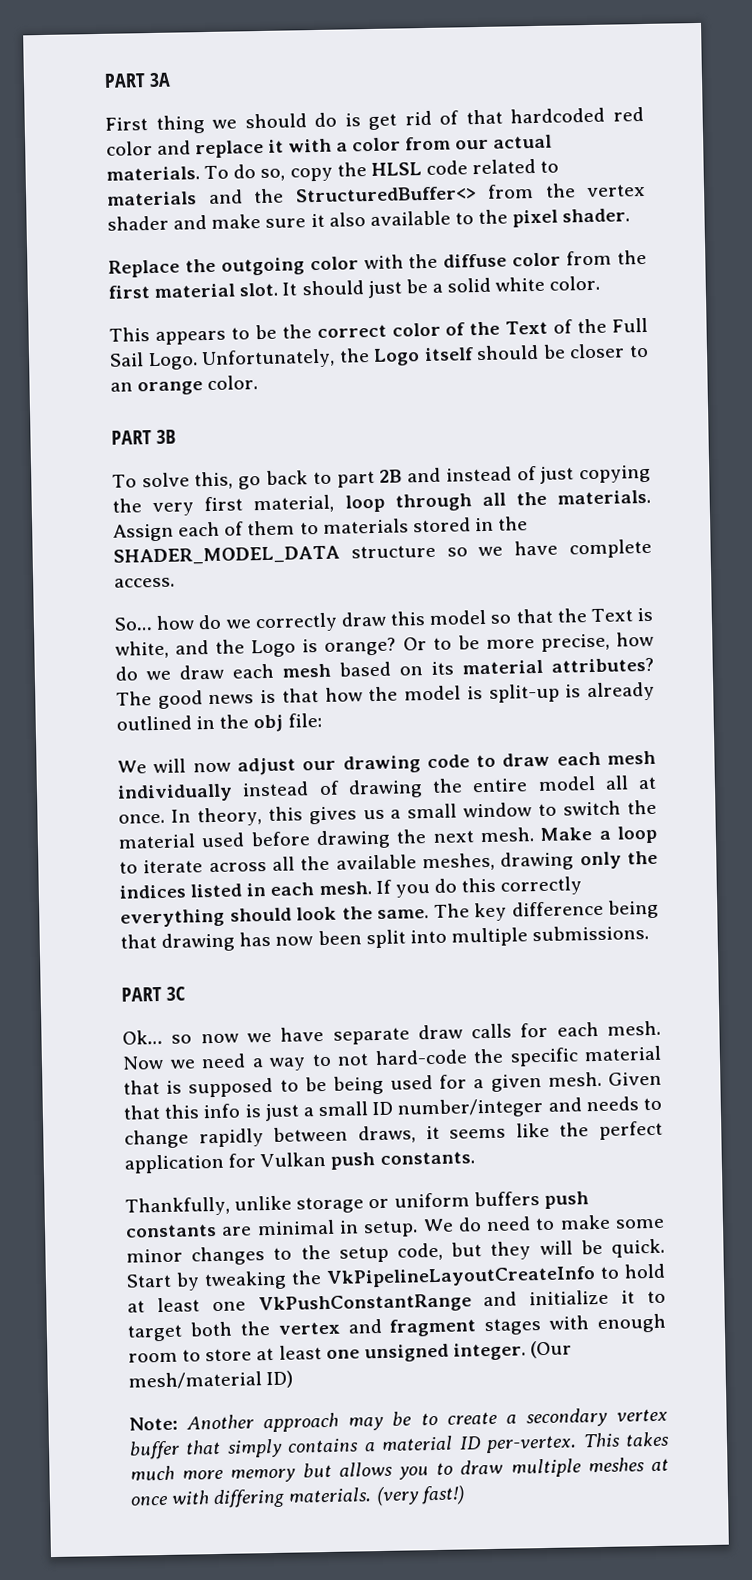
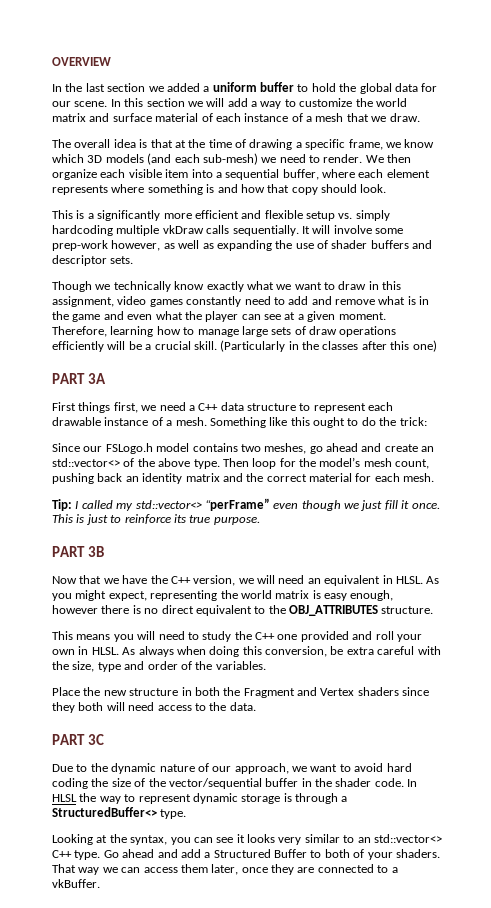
[104,72,172,88] [105,106,644,134] [106,134,553,159] [106,158,560,182] [107,183,646,206] [107,208,631,231] [108,249,648,278] [108,275,601,299] [109,317,648,345] [109,343,649,371] [110,375,259,396] [111,429,177,445] [112,464,651,490] [112,489,651,517] [113,516,529,542] [113,538,652,566] [114,577,175,588] [114,607,653,633] [115,631,654,659] [115,657,654,681] [116,681,655,709] [116,712,322,733] [117,750,656,776] [117,775,657,803] [118,799,657,827] [118,825,658,850] [119,850,658,874] [119,876,583,899] [120,899,659,928] [120,925,650,952] [121,986,186,1002] [122,1020,661,1045] [122,1045,661,1071] [123,1071,662,1098] [123,1096,662,1122] [124,1120,663,1149] [124,1151,475,1174] [125,1191,589,1217] [125,1214,665,1238] [126,1238,665,1266] [126,1263,665,1291] [127,1289,666,1315] [127,1313,666,1342] [128,1340,573,1363] [128,1370,294,1390] [129,1407,668,1433] [129,1431,671,1460] [130,1457,669,1483] [130,1485,465,1509] PART 3A // First thing we should do is get rid of that hardcoded red color and replace it with a color from our actual materials. To do so, copy the HLSL code related to materials and the StructuredBuffer<> from the vertex shader and make sure it also available to the pixel shader. // Replace the outgoing color with the diffuse color from the first material slot. It should just be a solid white color. // This appears to be the correct color of the Text of the Full Sail Logo. Unfortunately, the Logo itself should be closer to an orange color. // PART 3B // To solve this, go back to part 2B and instead of just copying the very first material, loop through all the materials. Assign each of them to materials stored in the SHADER_MODEL_DATA structure so we have complete access. // So… how do we correctly draw this model so that the Text is white, and the Logo is orange? Or to be more precise, how do we draw each mesh based on its material attributes? The good news is that how the model is split-up is already outlined in the obj file: // We will now adjust our drawing code to draw each mesh individually instead of drawing the entire model all at once. In theory, this gives us a small window to switch the material used before drawing the next mesh. Make a loop to iterate across all the available meshes, drawing only the indices listed in each mesh. If you do this correctly everything should look the same. The key difference being that drawing has now been split into multiple submissions. // PART 3C // Ok… so now we have separate draw calls for each mesh. Now we need a way to not hard-code the specific material that is supposed to be being used for a given mesh. Given that this info is just a small ID number/integer and needs to change rapidly between draws, it seems like the perfect application for Vulkan push constants. // Thankfully, unlike storage or uniform buffers push constants are minimal in setup. We do need to make some minor changes to the setup code, but they will be quick. Start by tweaking the VkPipelineLayoutCreateInfo to hold at least one VkPushConstantRange and initialize it to target both the vertex and fragment stages with enough room to store at least one unsigned integer. (Our mesh/material ID) // Note: Another approach may be to create a secondary vertex buffer that simply contains a material ID per-vertex. This takes much more memory but allows you to draw multiple meshes at once with differing materials. (very fast!) -> [52,57,111,66] [52,82,438,94] [52,98,407,109] [52,113,420,122] [52,139,435,150] [52,153,412,165] [52,169,430,180] [52,184,387,195] [52,210,390,221] [52,225,403,236] [52,240,433,251] [52,255,134,266] [52,281,402,292] [52,296,430,307] [52,311,386,322] [52,326,397,337] [52,340,437,352] [52,373,106,384] [52,402,394,413] [52,417,427,428] [52,443,435,454] [52,457,430,469] [52,473,435,484] [52,498,440,511] [52,514,260,525] [52,546,104,557] [52,575,440,586] [52,590,394,601] [52,605,434,616] [52,631,422,642] [52,646,441,657] [52,661,266,672] [52,687,430,698] [52,702,256,713] [52,734,104,745] [52,763,412,774] [52,778,418,789] [52,793,348,804] [52,807,187,819] [52,834,442,845] [52,849,440,860] [52,864,398,875] [52,879,100,888] OVERVIEW // In the last section we added a uniform buffer to hold the global data for our scene. In this section we will add a way to customize the world matrix and surface material of each instance of a mesh that we draw. // The overall idea is that at the time of drawing a specific frame, we know which 3D models (and each sub-mesh) we need to render. We then organize each visible item into a sequential buffer, where each element represents where something is and how that copy should look. // This is a significantly more efficient and flexible setup vs. simply hardcoding multiple vkDraw calls sequentially. It will involve some prep-work however, as well as expanding the use of shader buffers and descriptor sets. // Though we technically know exactly what we want to draw in this assignment, video games constantly need to add and remove what is in the game and even what the player can see at a given moment. Therefore, learning how to manage large sets of draw operations efficiently will be a crucial skill. (Particularly in the classes after this one) // PART 3A // First things first, we need a C++ data structure to represent each drawable instance of a mesh. Something like this ought to do the trick: // Since our FSLogo.h model contains two meshes, go ahead and create an std::vector<> of the above type. Then loop for the model’s mesh count, pushing back an identity matrix and the correct material for each mesh. // Tip: I called my std::vector<> “perFrame” even though we just fill it once. This is just to reinforce its true purpose. // PART 3B // Now that we have the C++ version, we will need an equivalent in HLSL. As you might expect, representing the world matrix is easy enough, however there is no direct equivalent to the OBJ_ATTRIBUTES structure. // This means you will need to study the C++ one provided and roll your own in HLSL. As always when doing this conversion, be extra careful with the size, type and order of the variables. // Place the new structure in both the Fragment and Vertex shaders since they both will need access to the data. // PART 3C // Due to the dynamic nature of our approach, we want to avoid hard coding the size of the vector/sequential buffer in the shader code. In HLSL the way to represent dynamic storage is through a StructuredBuffer<> type. // Looking at the syntax, you can see it looks very similar to an std::vector<> C++ type. Go ahead and add a Structured Buffer to both of your shaders. That way we can access them later, once they are connected to a vkBuffer.

